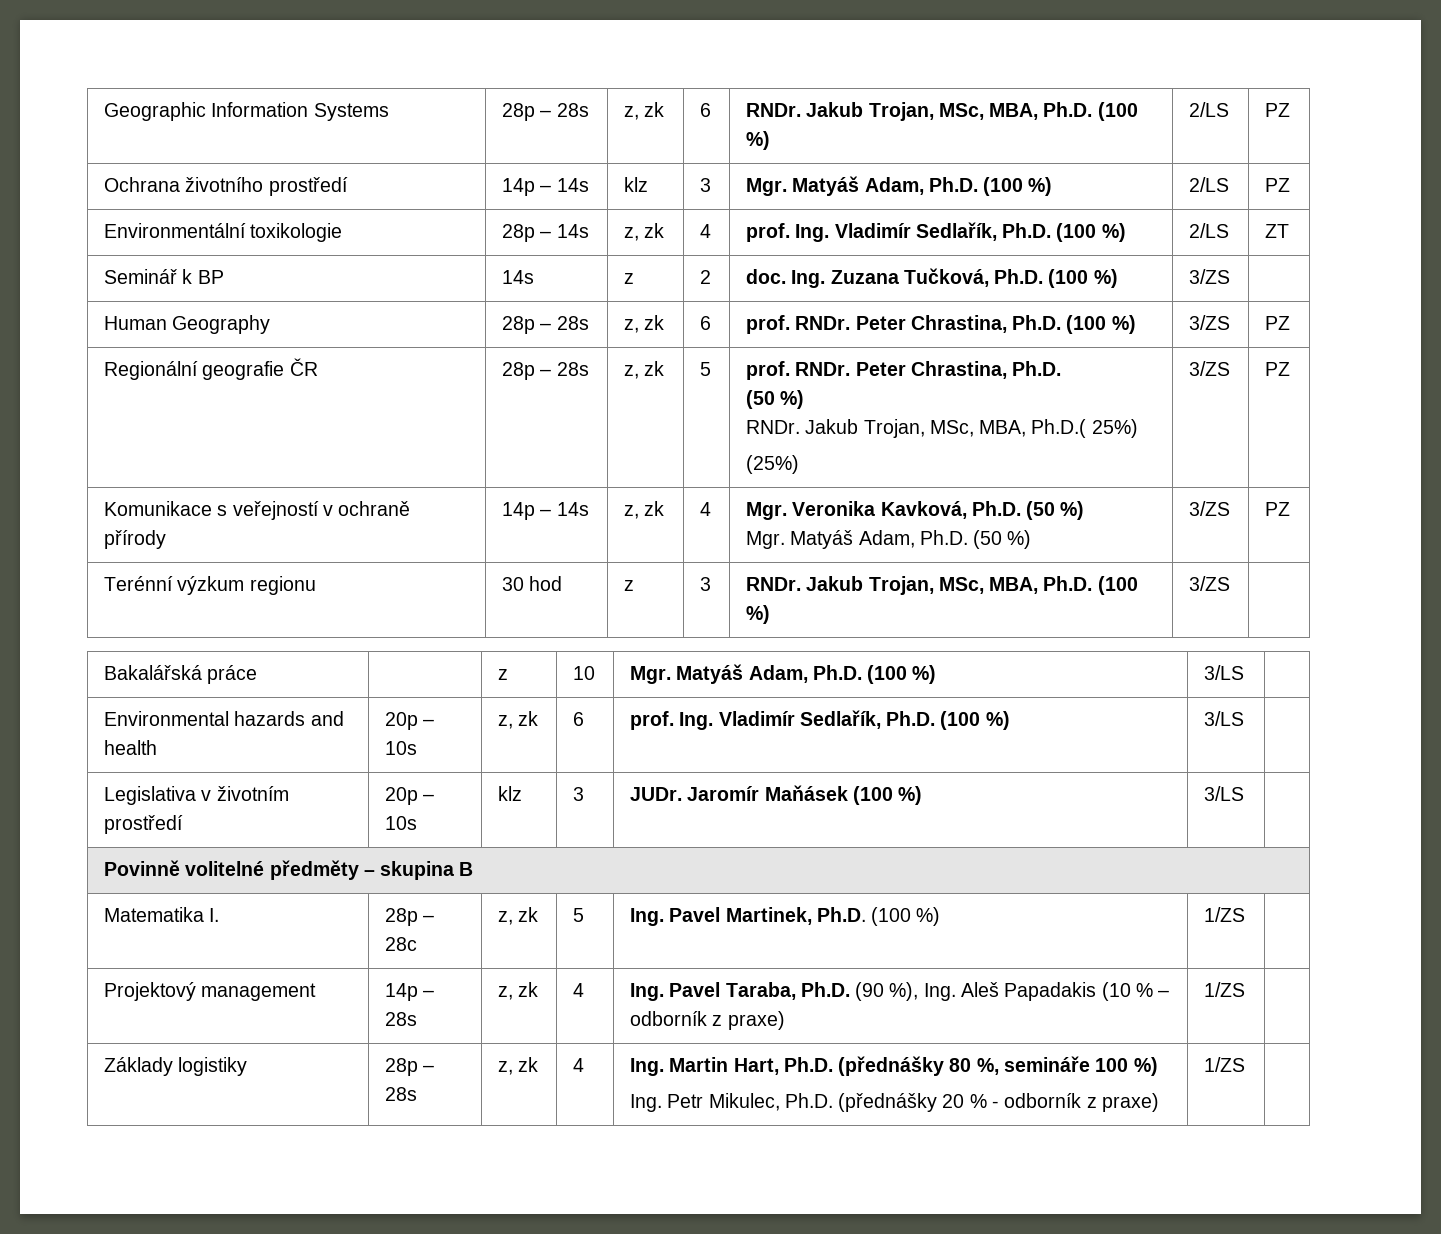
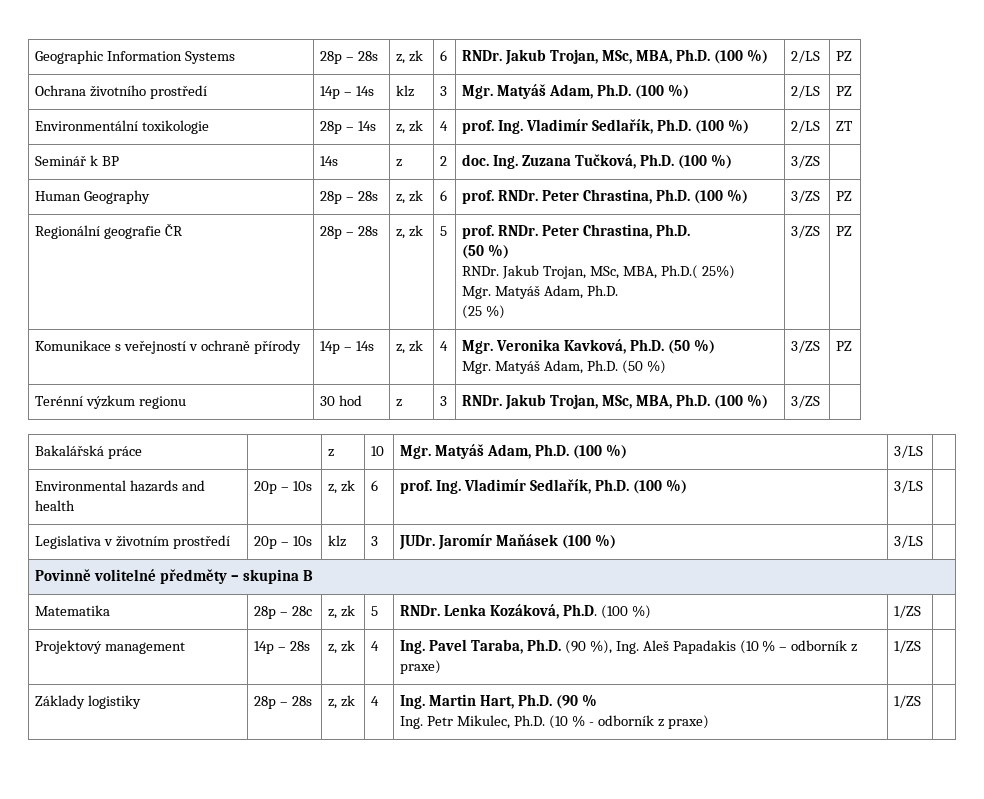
[746,455,800,474] (25%) -> [462,285,619,299] [462,305,506,319] Mgr. Matyáš Adam, Ph.D. // (25 %)
[209,908,220,922] I. -> (111, 610) none
[630,907,812,926] Ing. Pavel Martinek, -> [400,604,560,619] RNDr. Lenka Kozáková,
[838,1056,1158,1076] (přednášky 80 %, semináře 100 %) -> [555,694,597,709] (90 %
[838,1093,965,1112] (přednášky 20 -> [548,715,568,729] (10

